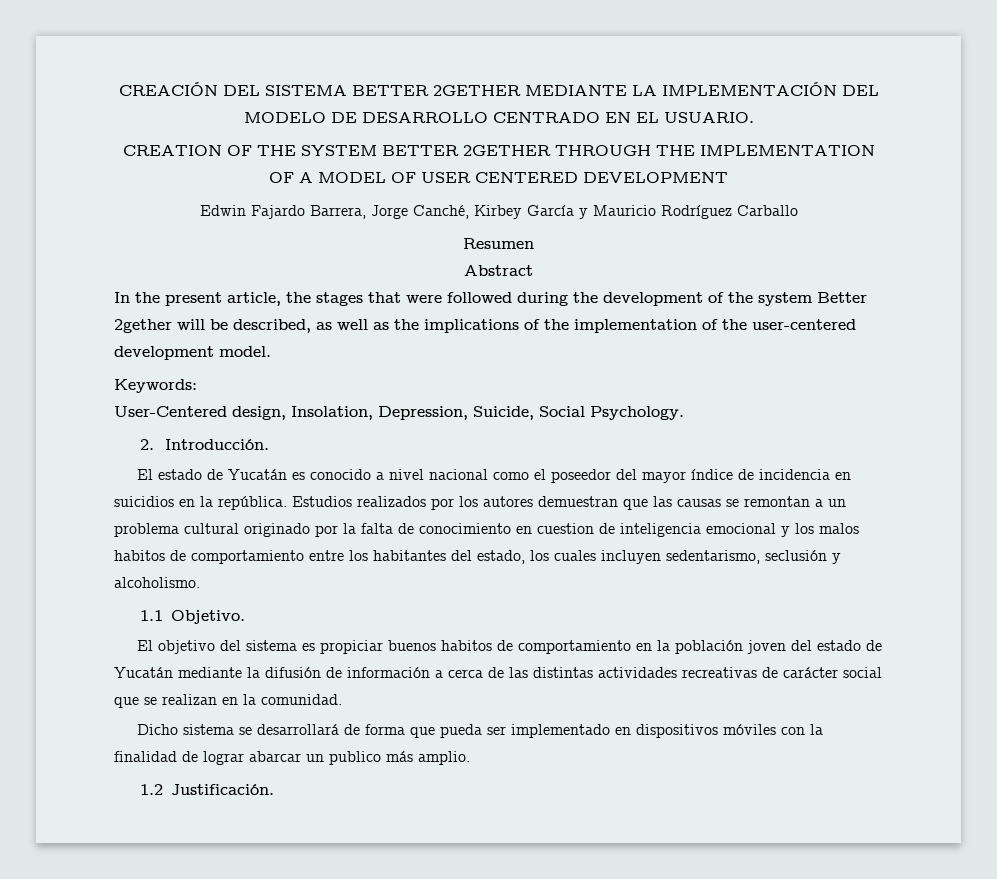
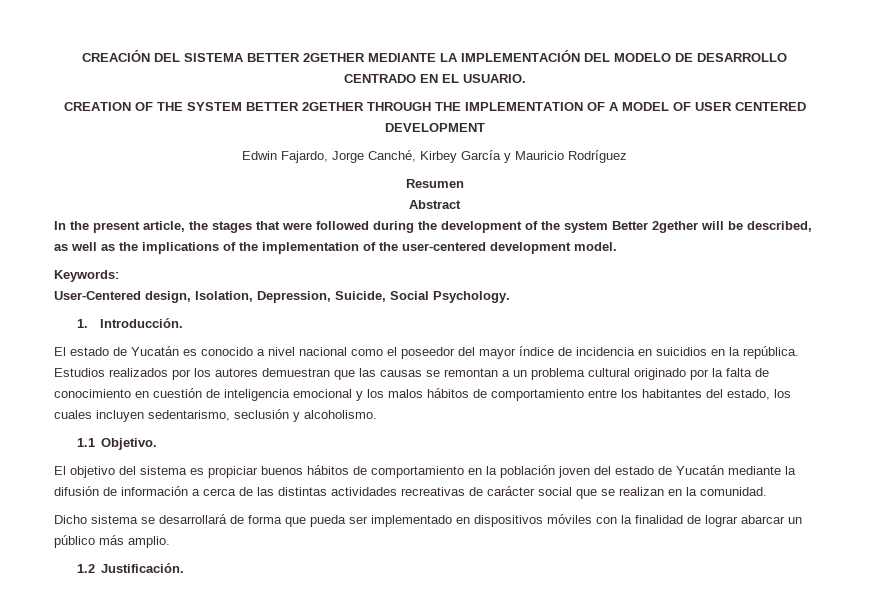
[250,205,366,219] Fajardo Barrera, -> [281,151,328,163] Fajardo,
[736,205,798,216] Carballo -> (627, 156) none
[291,406,373,420] Insolation, -> [195,291,253,302] Isolation,
[139,439,154,450] 2. -> [76,319,88,328] 1.
[537,523,594,534] cuestion -> [153,388,202,398] cuestión
[114,550,165,561] habitos -> [427,388,469,398] hábitos
[440,640,492,651] habitos -> [307,465,349,475] hábitos
[329,751,381,765] publico -> [54,535,95,548] público

